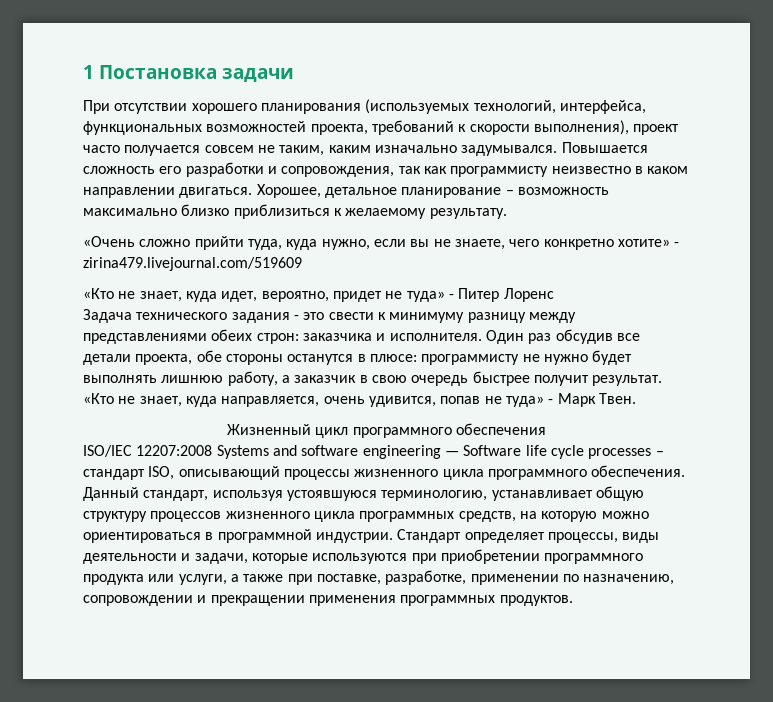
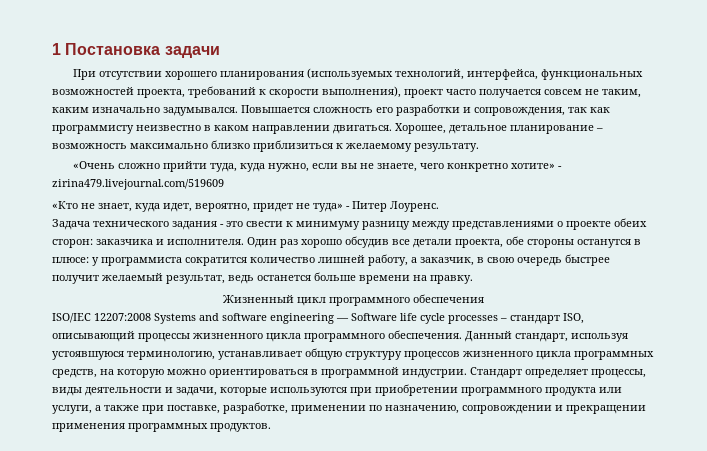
[503,288,554,302] Лоренс -> [390,201,439,212] Лоуренс.
[211,329,299,344] обеих строн: -> [557,218,647,230] [52,239,93,248] о проекте обеих сторон:
(552, 338) none -> [301,239,342,248] хорошо
[421,350,633,365] [83,375,224,383] программисту не нужно будет выполнять лишнюю -> [92,255,365,266] у программиста сократится количество лишней
[294,375,357,383] заказчик -> [420,257,474,266] заказчик,
[592,375,663,386] [83,393,636,407] результат. «Кто не знает, куда направляется, очень удивится, попав не туда» - Марк Твен. -> [102,272,473,284] желаемый результат, ведь останется больше времени на правку.

